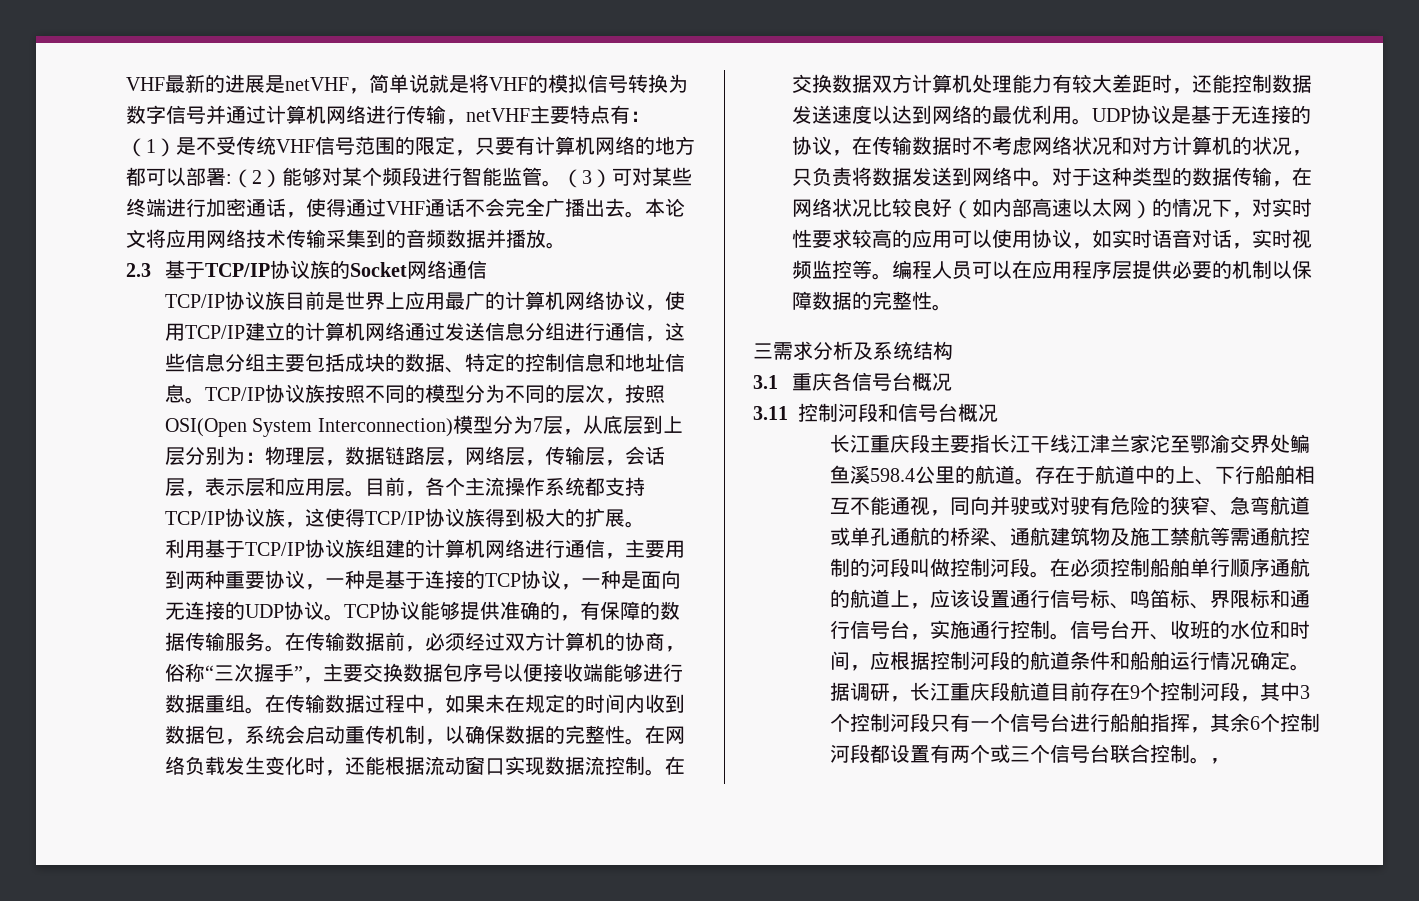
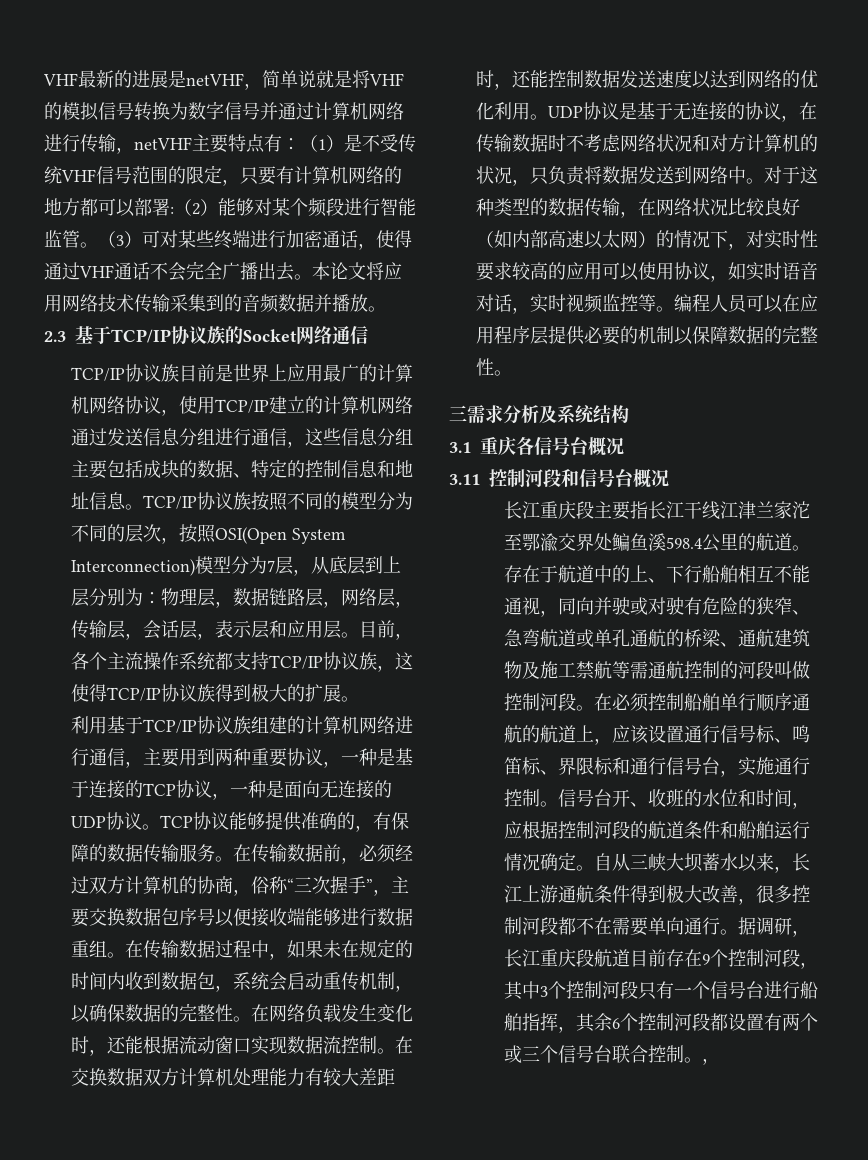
[991,105,1032,124] 最优 -> [800,70,819,88] [476,102,495,120] 优化
(1311, 667) none -> [593,853,810,873] [503,884,810,905] [503,917,738,936] 自从三峡大坝蓄水以来，长江上游通航条件得到极大改善，很多控制河段都不在需要单向通行。

